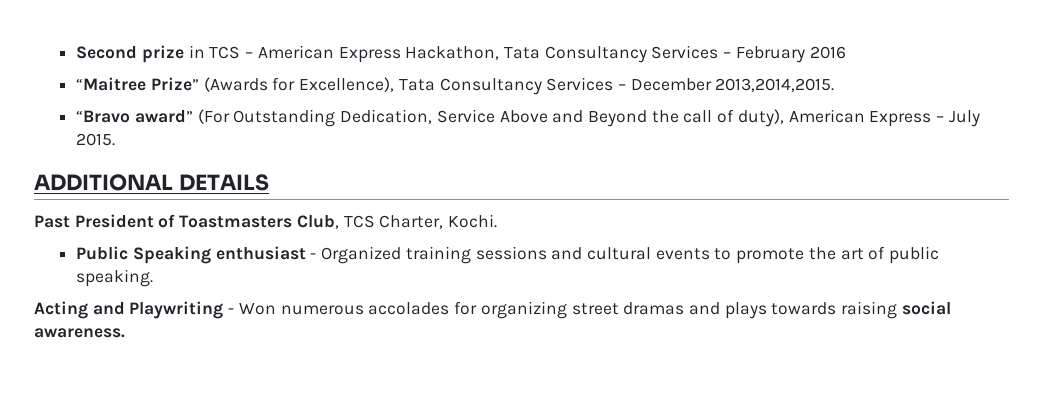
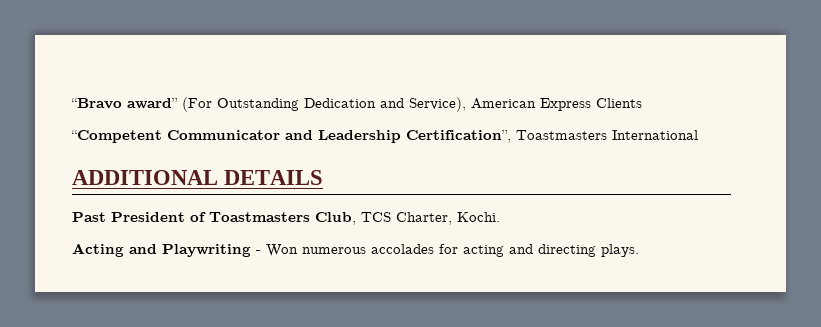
[76,45,846,63] [76,77,835,95] [76,109,980,127] [76,133,116,146] Second prize in TCS – American Express Hackathon, Tata Consultancy Services – February 2016 // “Maitree Prize” (Awards for Excellence), Tata Consultancy Services – December 2013,2014,2015. // “Bravo award” (For Outstanding Dedication, Service Above and Beyond the call of duty), American Express – July 2015. -> [71,97,642,112] [71,130,698,143] “Bravo award” (For Outstanding Dedication and Service), American Express Clients // “Competent Communicator and Leadership Certification”, Toastmasters International
[76,246,940,264] [76,269,154,287] // Public Speaking enthusiast - Organized training sessions and cultural events to promote the art of public speaking. -> (500, 217) none
[480,301,951,319] [34,328,125,338] organizing street dramas and plays towards raising social awareness. -> [463,244,639,257] acting and directing plays.

